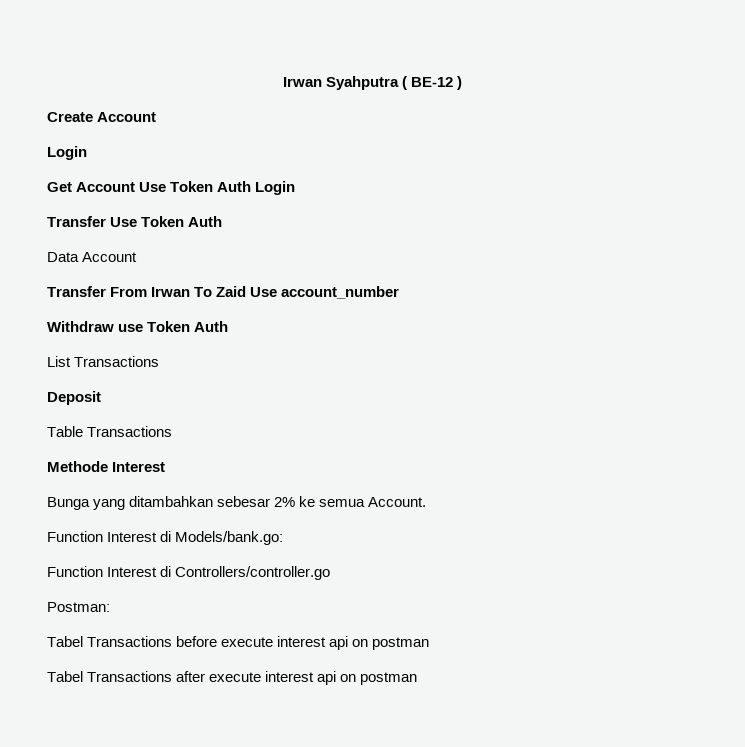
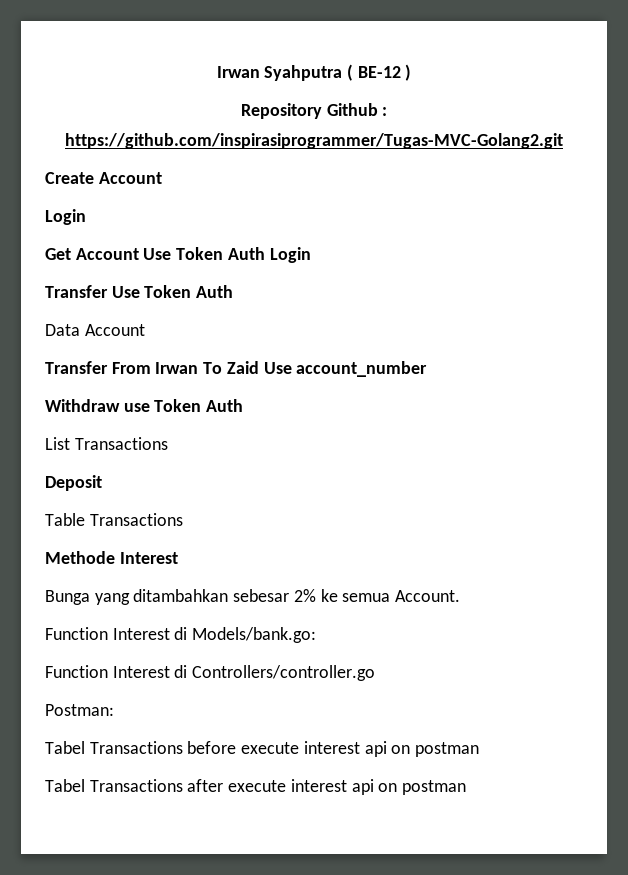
(463, 83) none -> [240,103,388,119] [65,133,563,149] // Repository Github : https://github.com/inspirasiprogrammer/Tugas-MVC-Golang2.git

